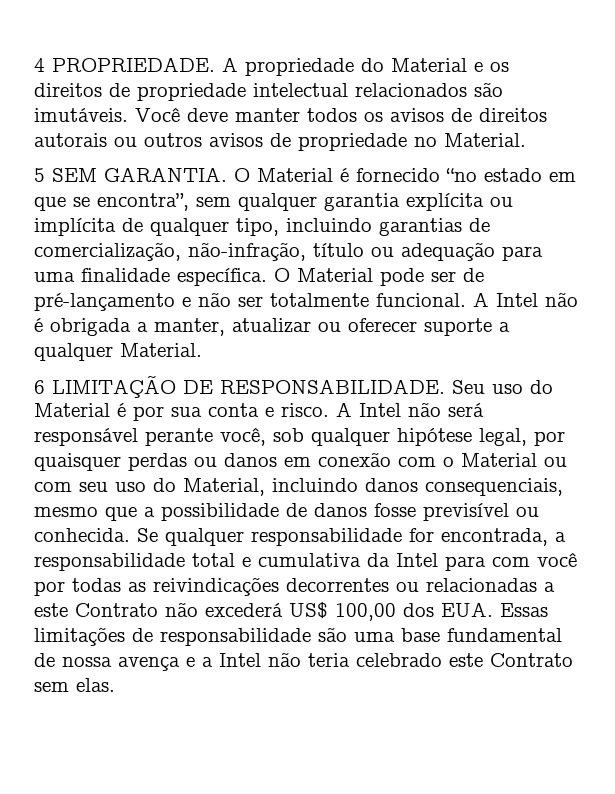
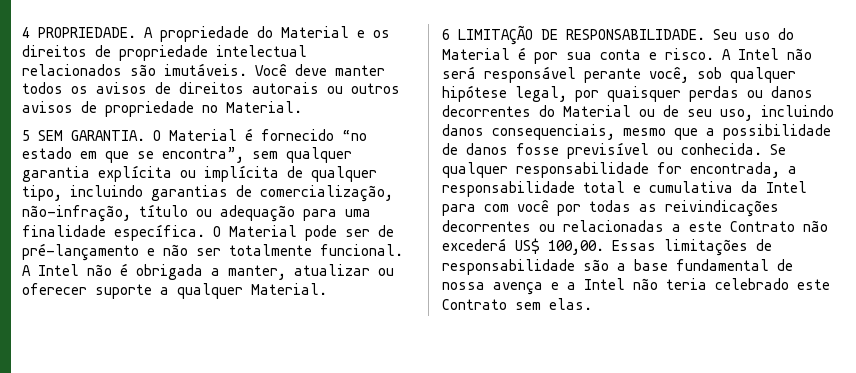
[284,452,567,467] [34,478,265,496] em conexão com o Material ou com seu uso do Material, -> [442,105,753,121] decorrentes do Material ou de seu uso,
[335,602,493,621] 100,00 dos EUA. -> [548,240,604,255] 100,00.
[354,632,395,642] uma -> [617,263,626,271] a

